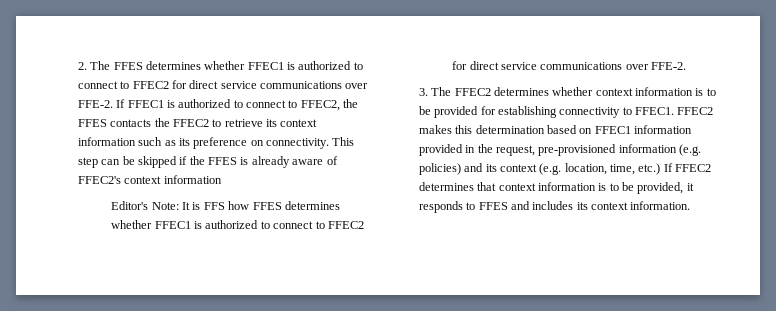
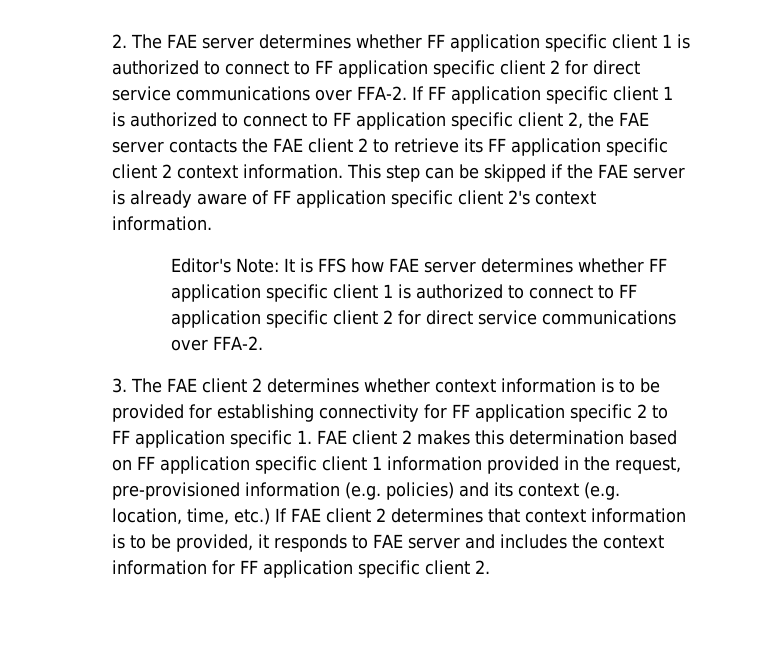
[113,61,363,70] [77,80,369,89] [77,99,359,111] [77,118,318,127] [77,137,330,149] FFES determines whether FFEC1 is authorized to connect to FFEC2 for direct service communications over FFE-2. If FFEC1 is authorized to connect to FFEC2, the FFES contacts the FFEC2 to retrieve its context information such as its preference on connectivity. -> [166,34,690,52] [111,60,640,78] [111,86,673,104] [111,112,649,130] [111,138,668,156] [111,164,343,179] FAE server determines whether FF application specific client 1 is authorized to connect to FF application specific client 2 for direct service communications over FFA-2. If FF application specific client 1 is authorized to connect to FF application specific client 2, the FAE server contacts the FAE client 2 to retrieve its FF application specific client 2 context information.
[208,157,238,165] FFES -> [597,164,685,179] FAE server
[77,175,222,184] FFEC2's context information -> [272,190,596,208] [111,216,212,231] FF application specific client 2's context information.
[252,201,340,210] [111,220,364,229] [452,61,687,70] FFES determines whether FFEC1 is authorized to connect to FFEC2 for direct service communications over FFE-2. -> [389,258,668,273] [171,284,638,302] [171,310,677,328] [171,336,264,351] FAE server determines whether FF application specific client 1 is authorized to connect to FF application specific client 2 for direct service communications over FFA-2.
[454,88,491,96] FFEC2 -> [166,378,262,393] FAE client 2
[622,107,714,115] to FFEC1. FFEC2 -> [423,404,668,422] [111,430,412,448] for FF application specific 2 to FF application specific 1. FAE client 2
[594,126,631,134] FFEC1 -> [136,456,382,474] FF application specific client 1
[675,164,712,172] FFEC2 -> [290,508,386,523] FAE client 2
[478,201,691,210] FFES and includes its context information. -> [372,534,664,549] [111,560,490,578] FAE server and includes the context information for FF application specific client 2.

